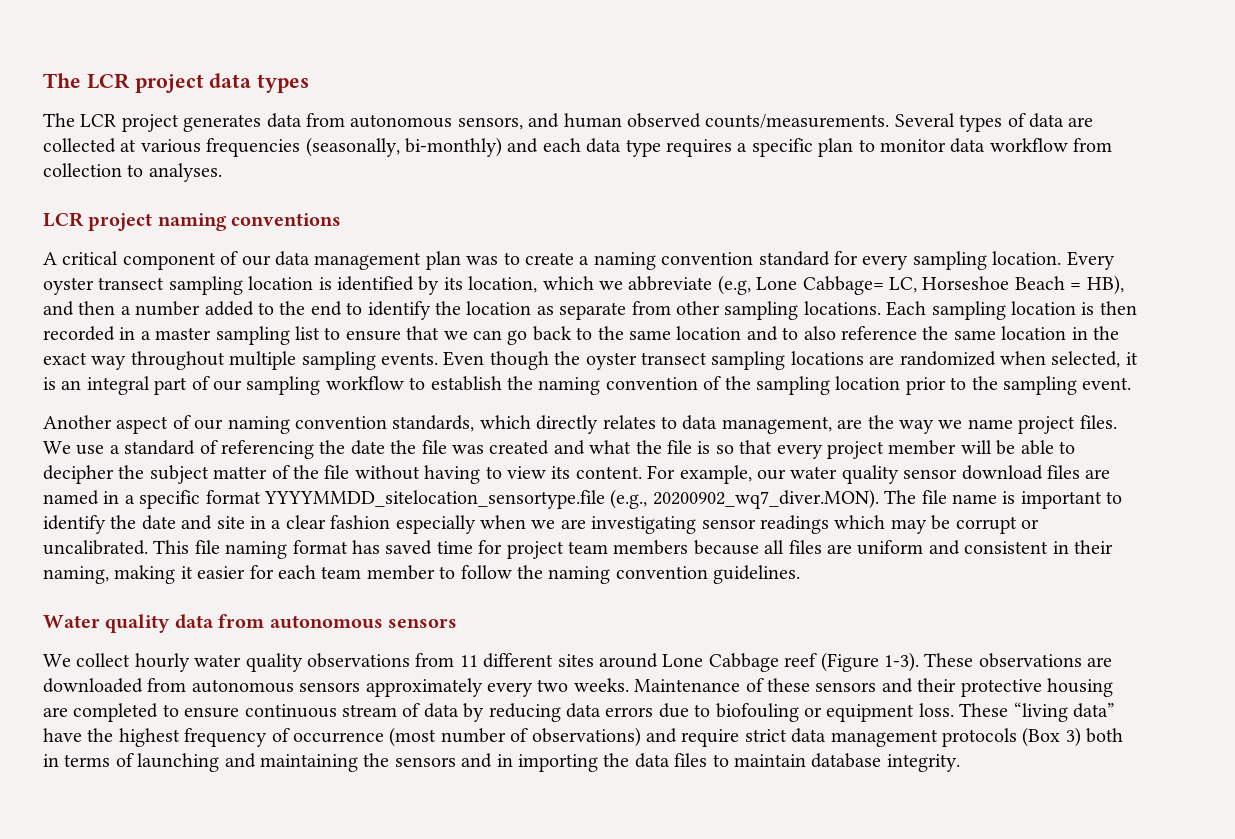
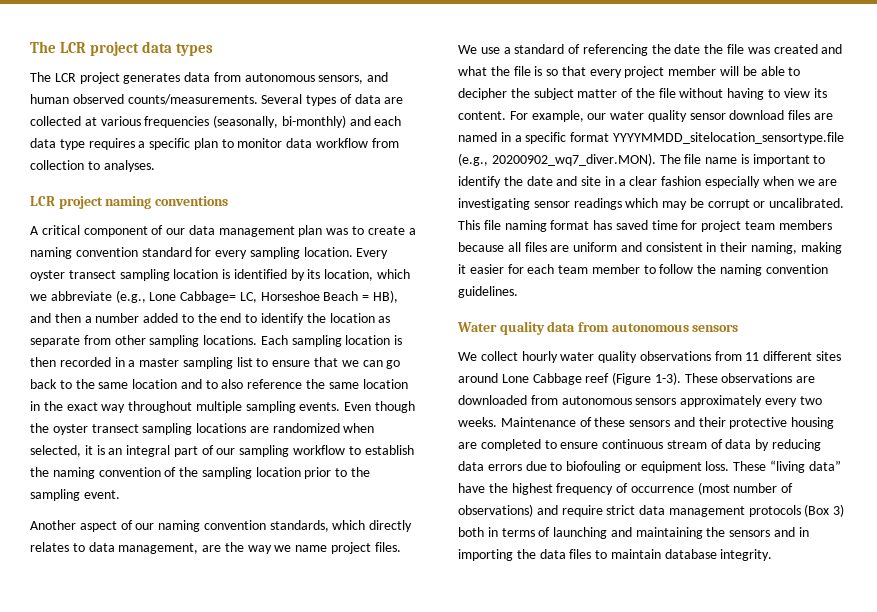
[717,275,751,295] (e.g, -> [115,290,146,303] (e.g.,

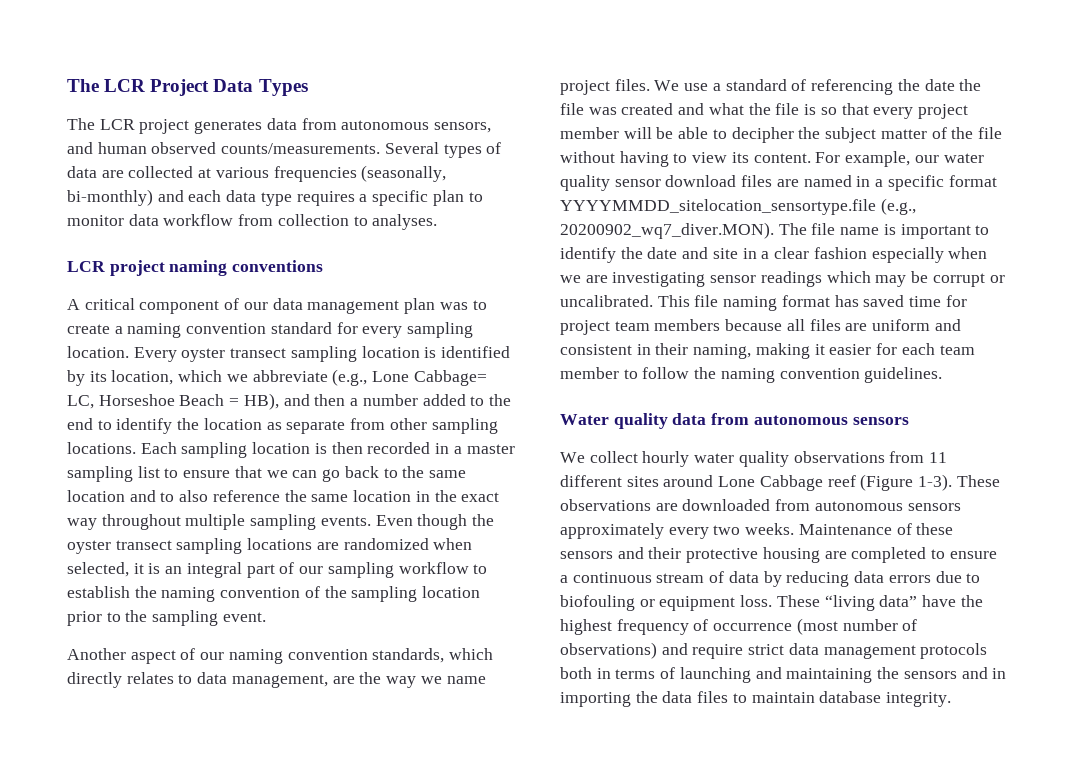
[30,41,213,56] The LCR project data types -> [67,79,308,96] The LCR Project Data Types
(599, 445) none -> [560,575,568,583] a
[804,504,845,517] (Box 3) -> (988, 651) none

